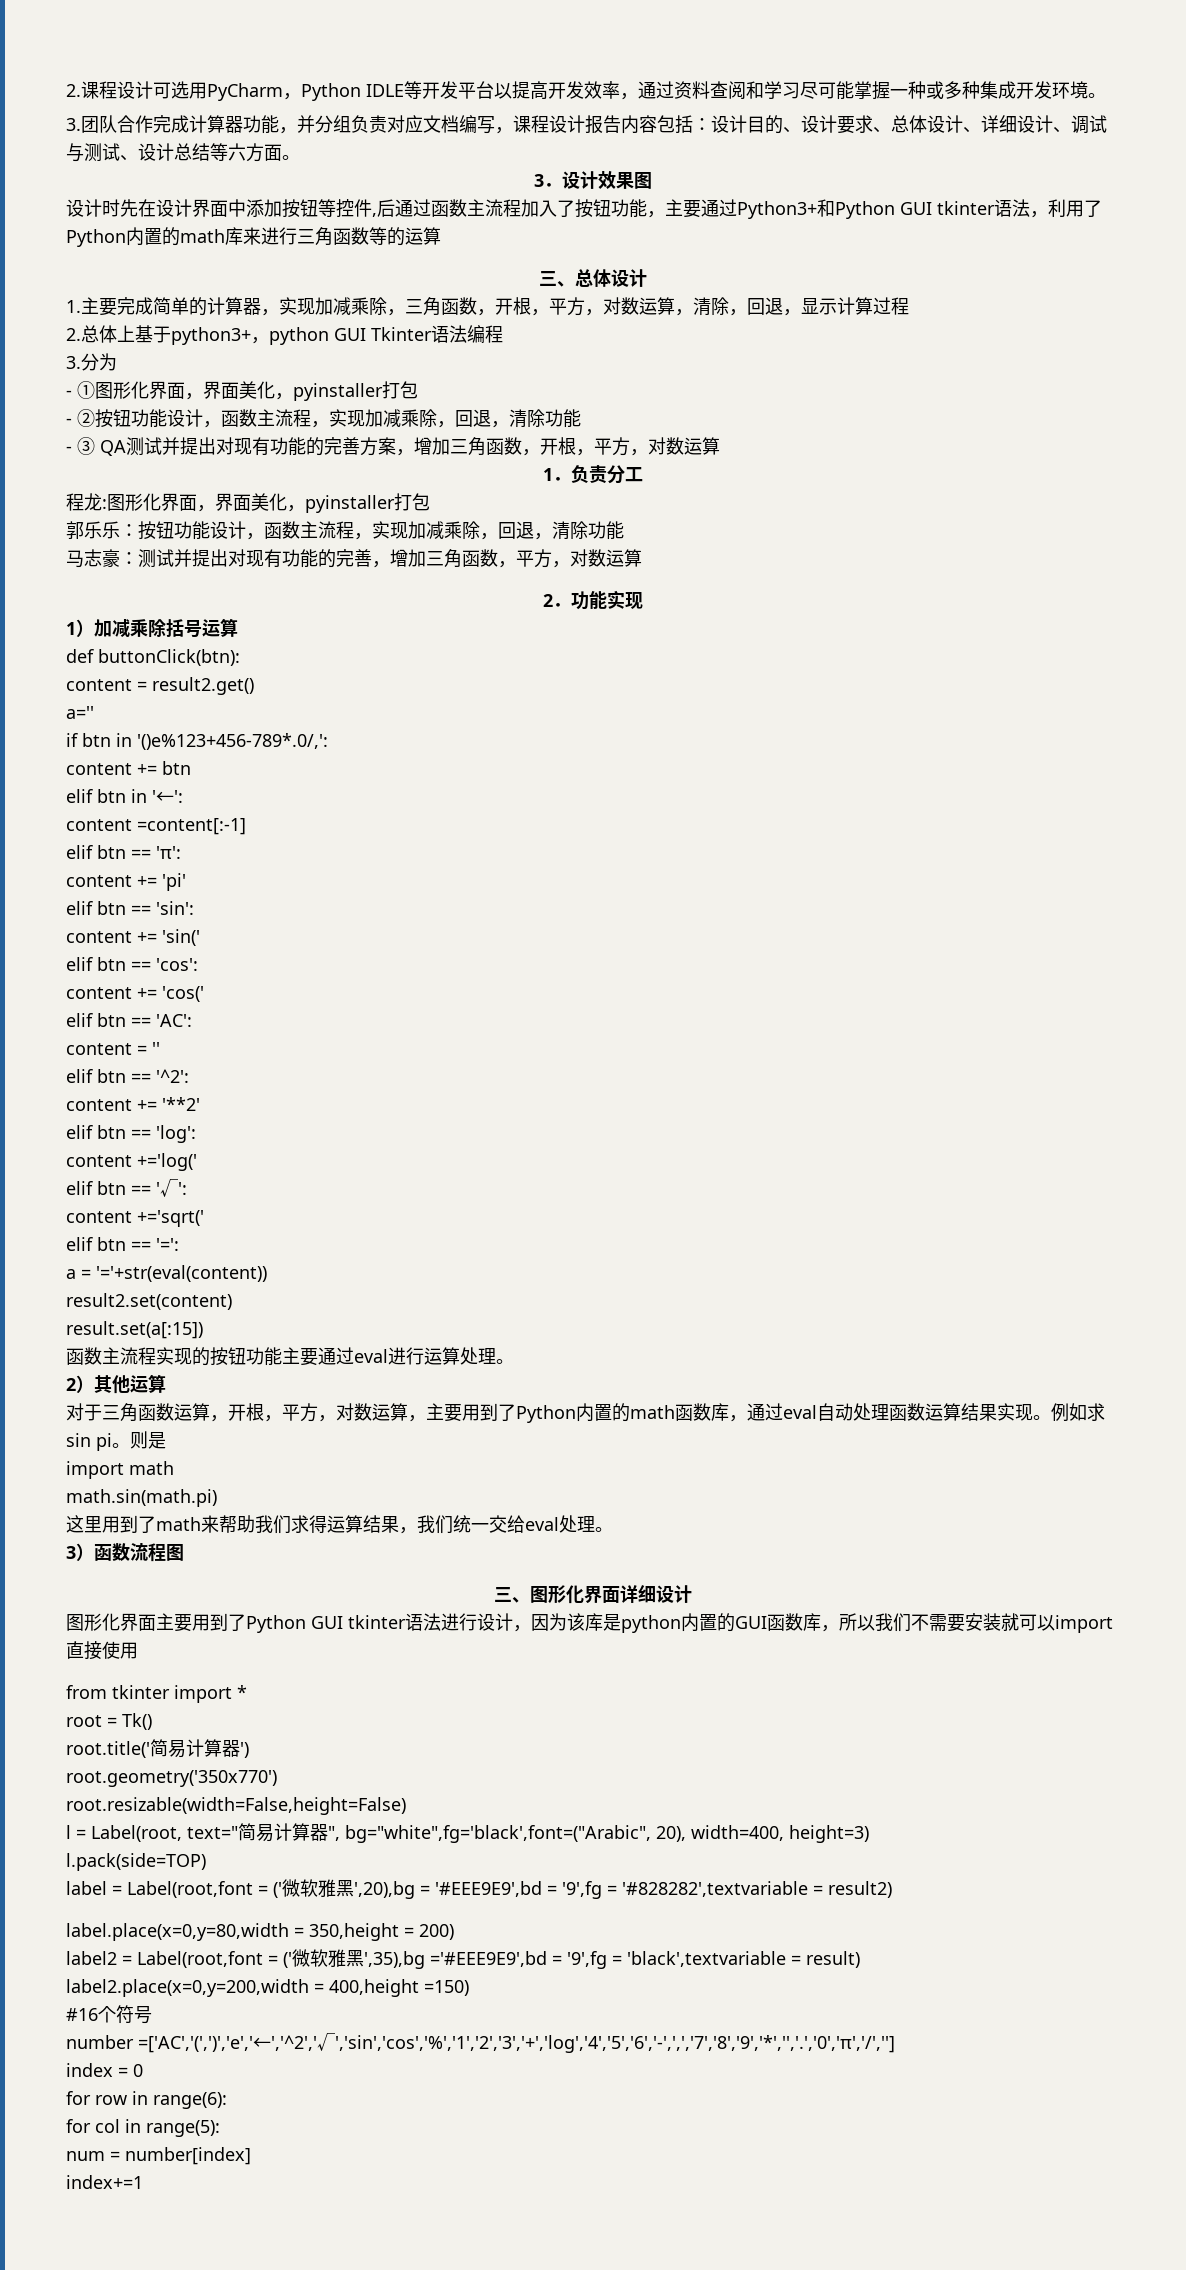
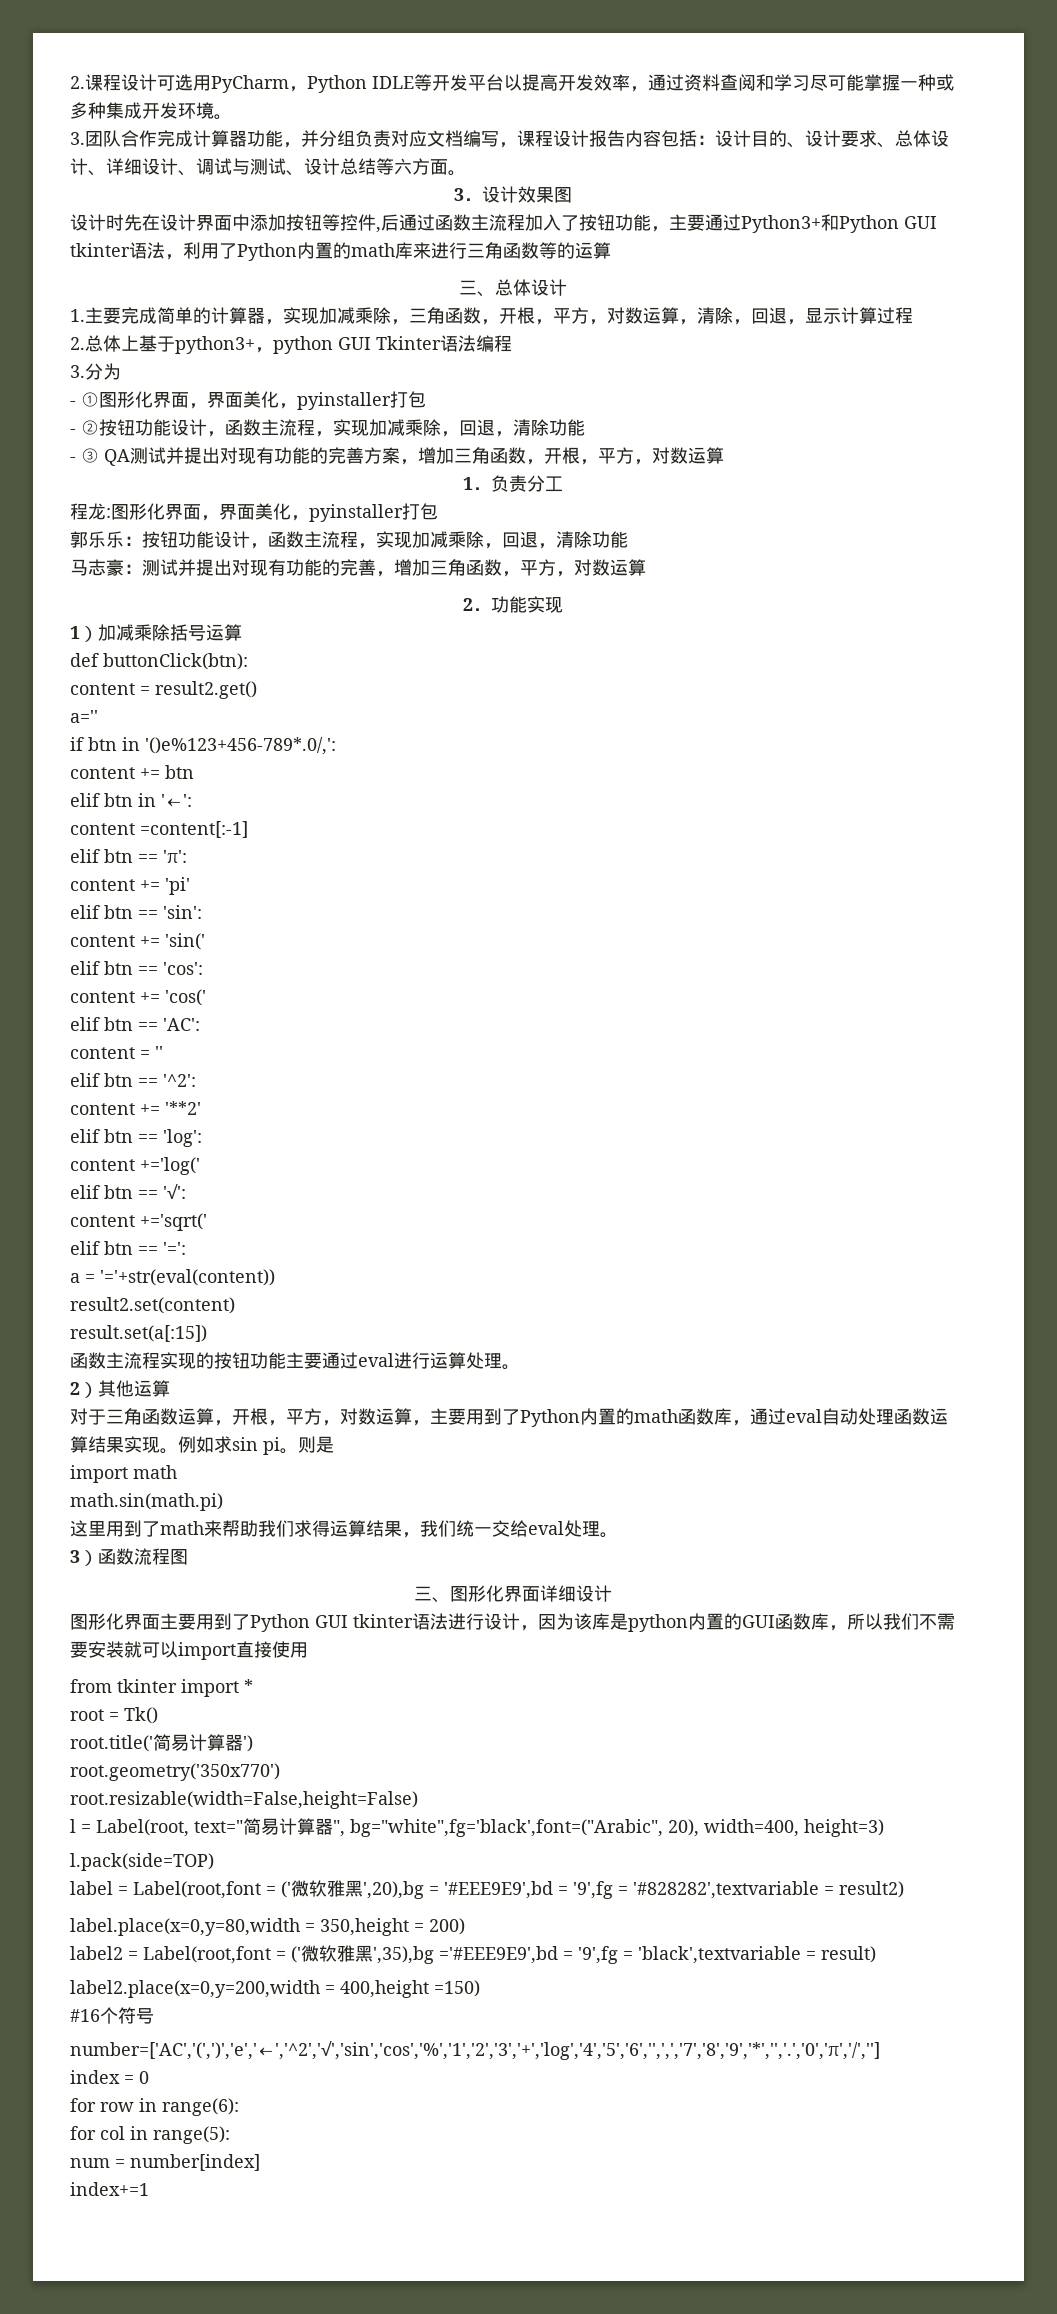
[66,2033,895,2053] number =['AC','(',')','e','←','^2','√','sin','cos','%','1','2','3','+','log','4','5','6','-',',','7','8','9','*','','.','0','π','/',''] -> [70,2041,880,2060] number=['AC','(',')','e','←','^2','√','sin','cos','%','1','2','3','+','log','4','5','6','',',','7','8','9','*','','.','0','π','/','']

